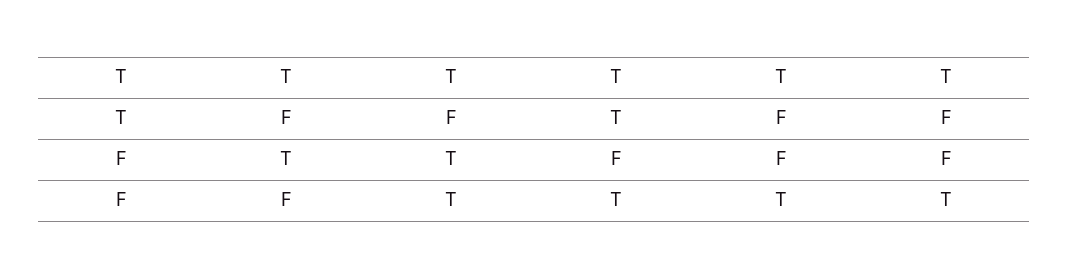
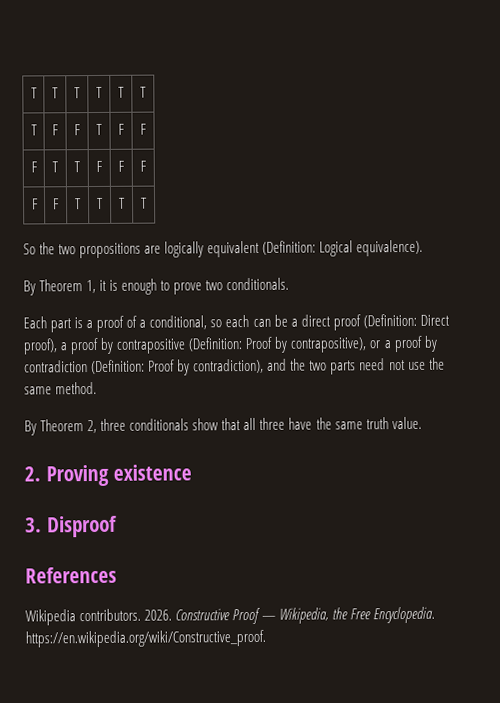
(952, 199) none -> [23,239,424,259] [23,277,290,296] [23,313,450,333] [23,335,438,355] [24,357,445,376] [24,381,98,395] [24,416,422,436] [24,464,193,487] [25,515,118,538] [25,566,117,584] [25,606,436,626] [25,629,266,648] // So the two propositions are logically equivalent (Definition: Logical equivalence). // By Theorem 1, it is enough to prove two conditionals. // Each part is a proof of a conditional, so each can be a direct proof (Definition: Direct proof), a proof by contrapositive (Definition: Proof by contrapositive), or a proof by contradiction (Definition: Proof by contradiction), and the two parts need not use the same method. // By Theorem 2, three conditionals show that all three have the same truth value. // 2. Proving existence // 3. Disproof // References // Wikipedia contributors. 2026. Constructive Proof — Wikipedia, the Free Encyclopedia. https://en.wikipedia.org/wiki/Constructive_proof.

